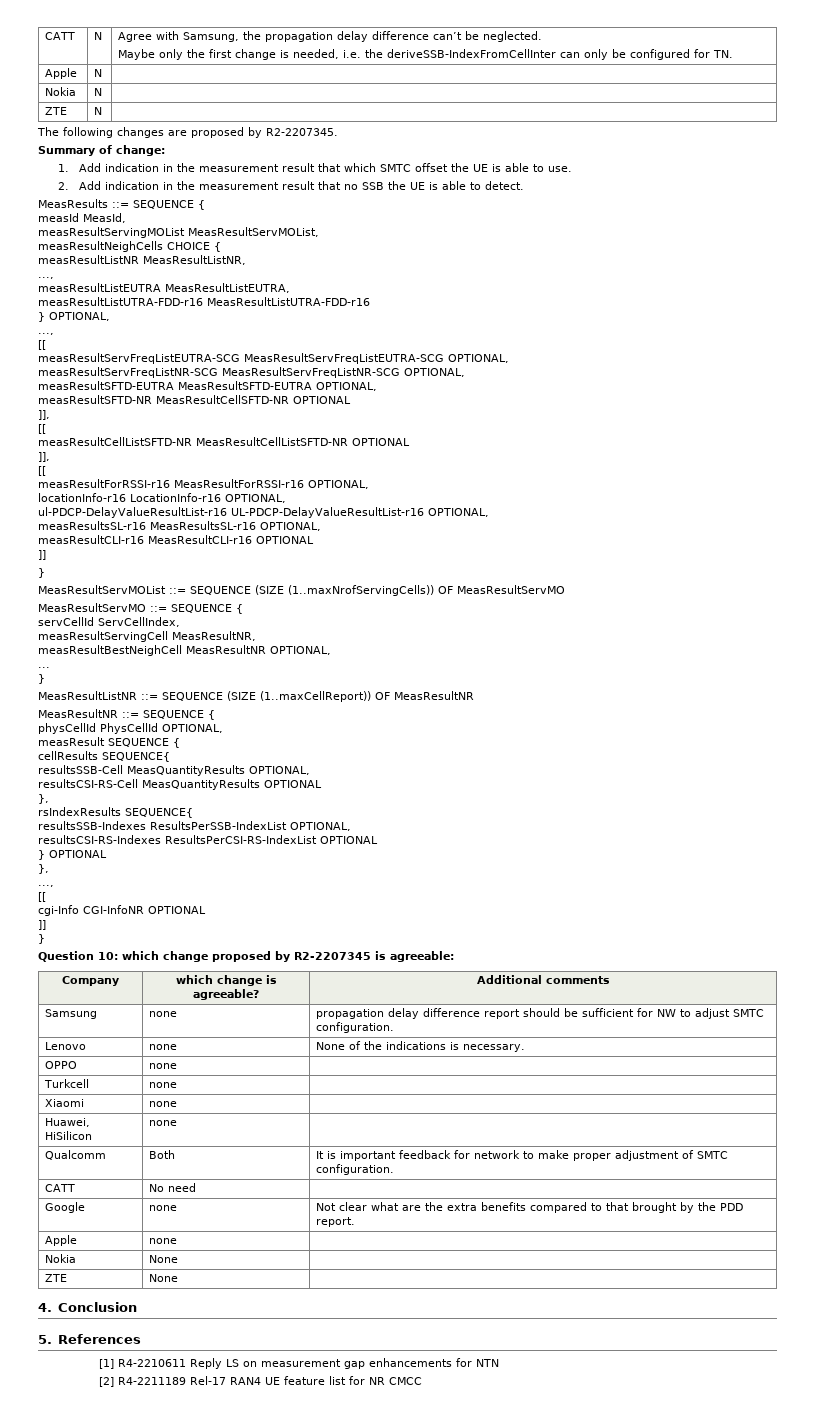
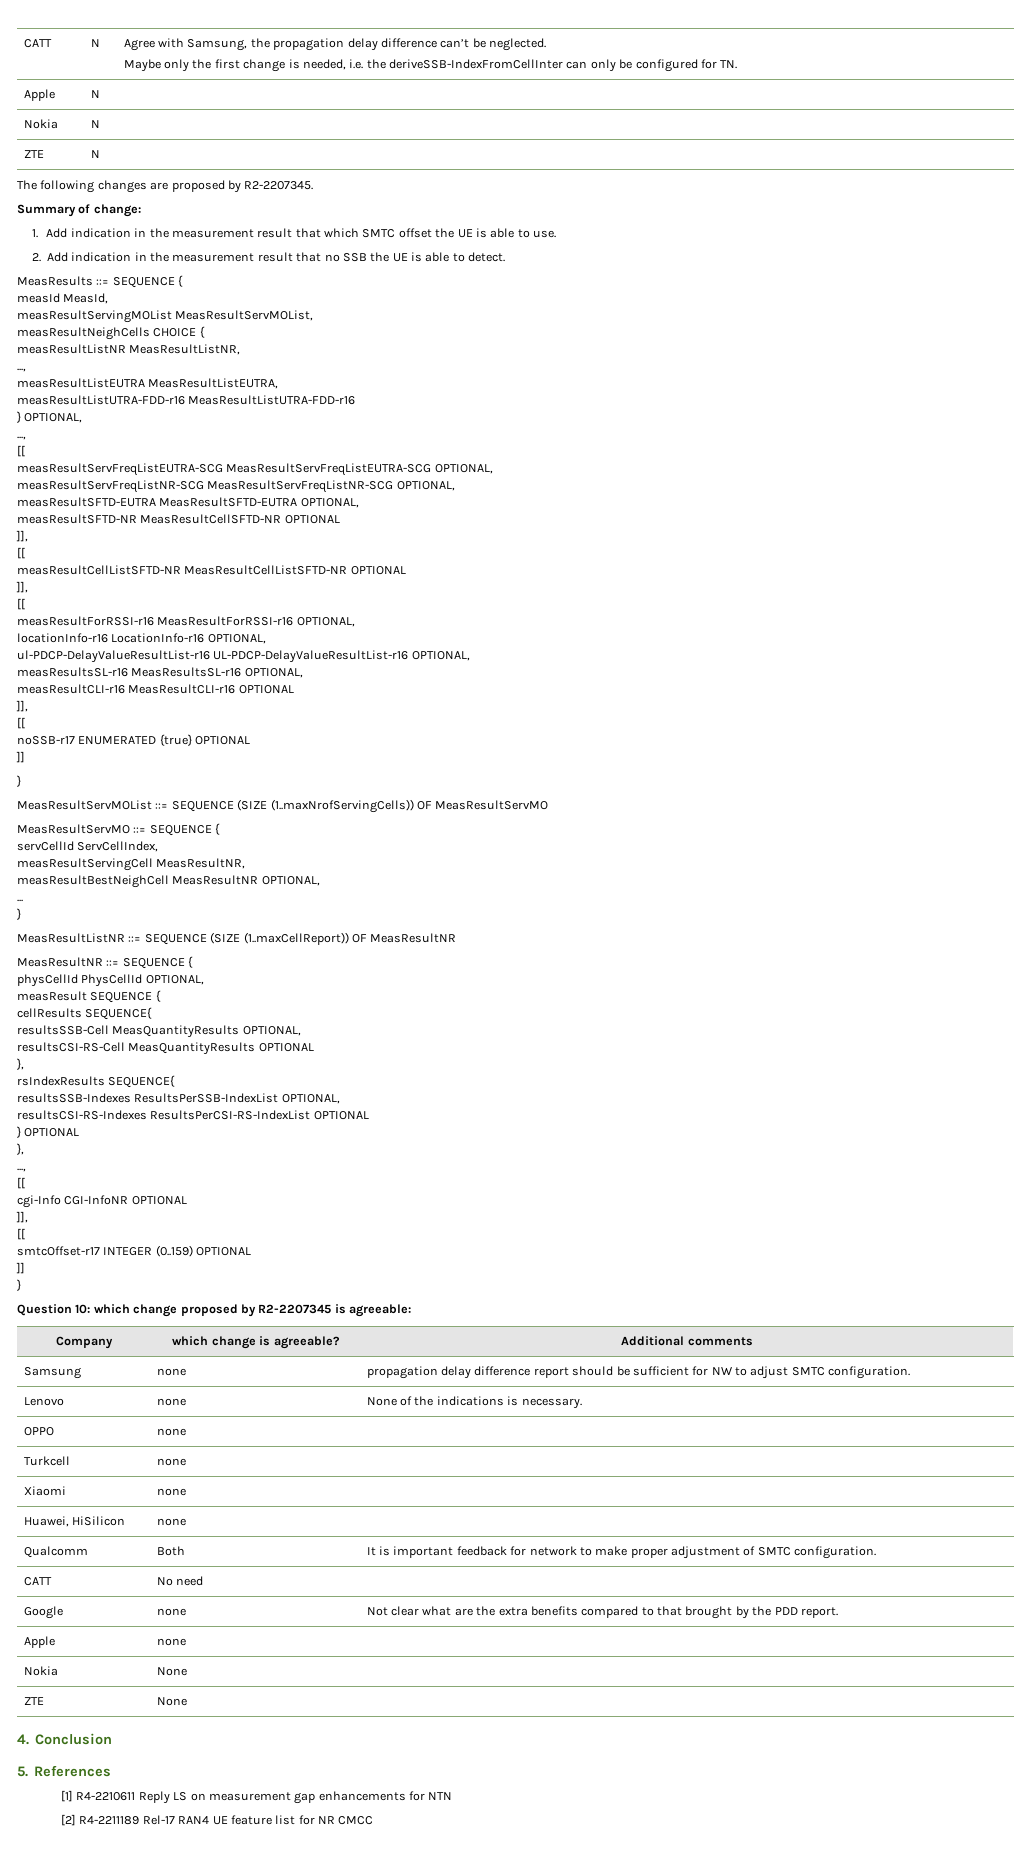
(314, 540) none -> [16,700,28,712] [17,717,25,729] [17,734,251,746] // ]], // [[ // noSSB-r17 ENUMERATED {true} OPTIONAL
(206, 910) none -> [16,1211,28,1223] [17,1228,25,1240] [17,1245,252,1257] // ]], // [[ // smtcOffset-r17 INTEGER (0..159) OPTIONAL

